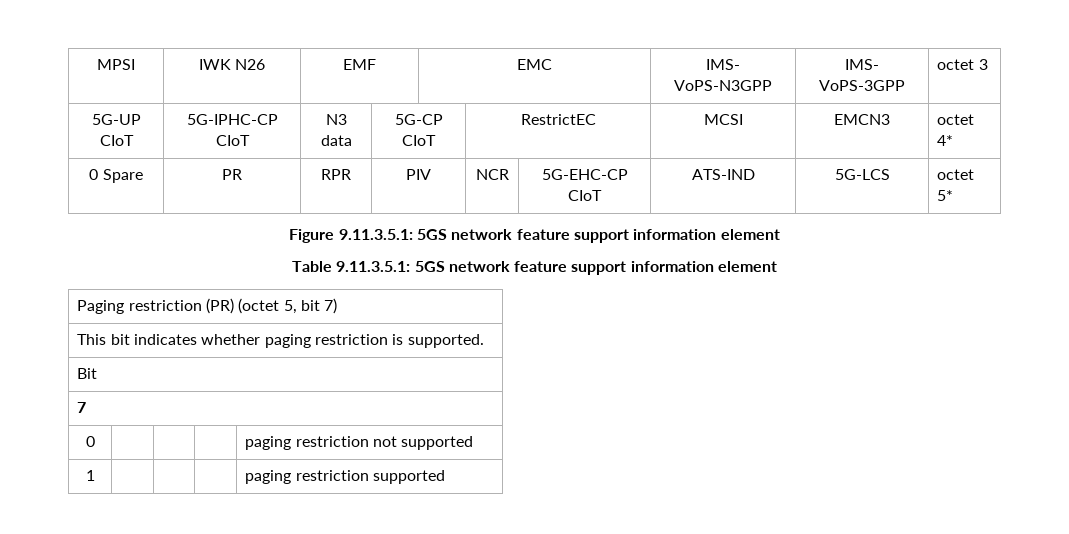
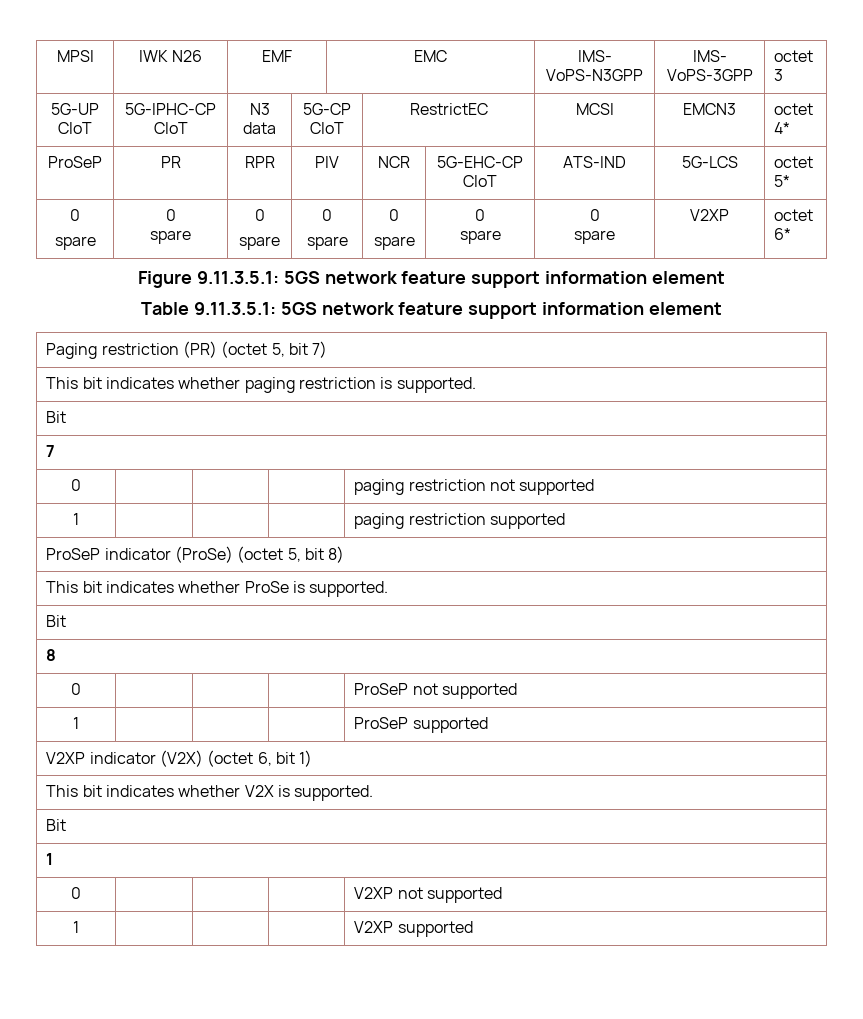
[89,169,143,183] 0 Spare -> [48,156,102,168] ProSeP
(954, 195) none -> [70,209,80,221] [54,236,96,250] [165,209,176,221] [150,230,191,244] [254,209,265,221] [239,236,280,250] [322,209,332,221] [306,236,348,250] [389,209,399,221] [373,236,415,250] [475,209,485,221] [459,230,501,244] [589,209,600,221] [574,230,615,244] [690,209,729,221] [774,209,814,221] [774,228,792,240] // 0 // spare | 0 // spare | 0 // spare | 0 // spare | 0 // spare | 0 // spare | 0 // spare | V2XP | octet 6*
(445, 477) none -> [46,546,345,563] [46,581,389,597] [46,615,67,627] [46,649,57,661] [71,683,81,695] [354,683,517,699] [73,717,79,729] [354,717,488,733] [46,750,313,767] [46,785,374,801] [46,819,67,831] [46,853,54,865] [71,887,81,899] [354,887,502,903] [73,921,79,933] [354,921,473,937] // ProSeP indicator (ProSe) (octet 5, bit 8) // This bit indicates whether ProSe is supported. // Bit // 8 // 0 | | | | ProSeP not supported // 1 | | | | ProSeP supported // V2XP indicator (V2X) (octet 6, bit 1) // This bit indicates whether V2X is supported. // Bit // 1 // 0 | | | | V2XP not supported // 1 | | | | V2XP supported

